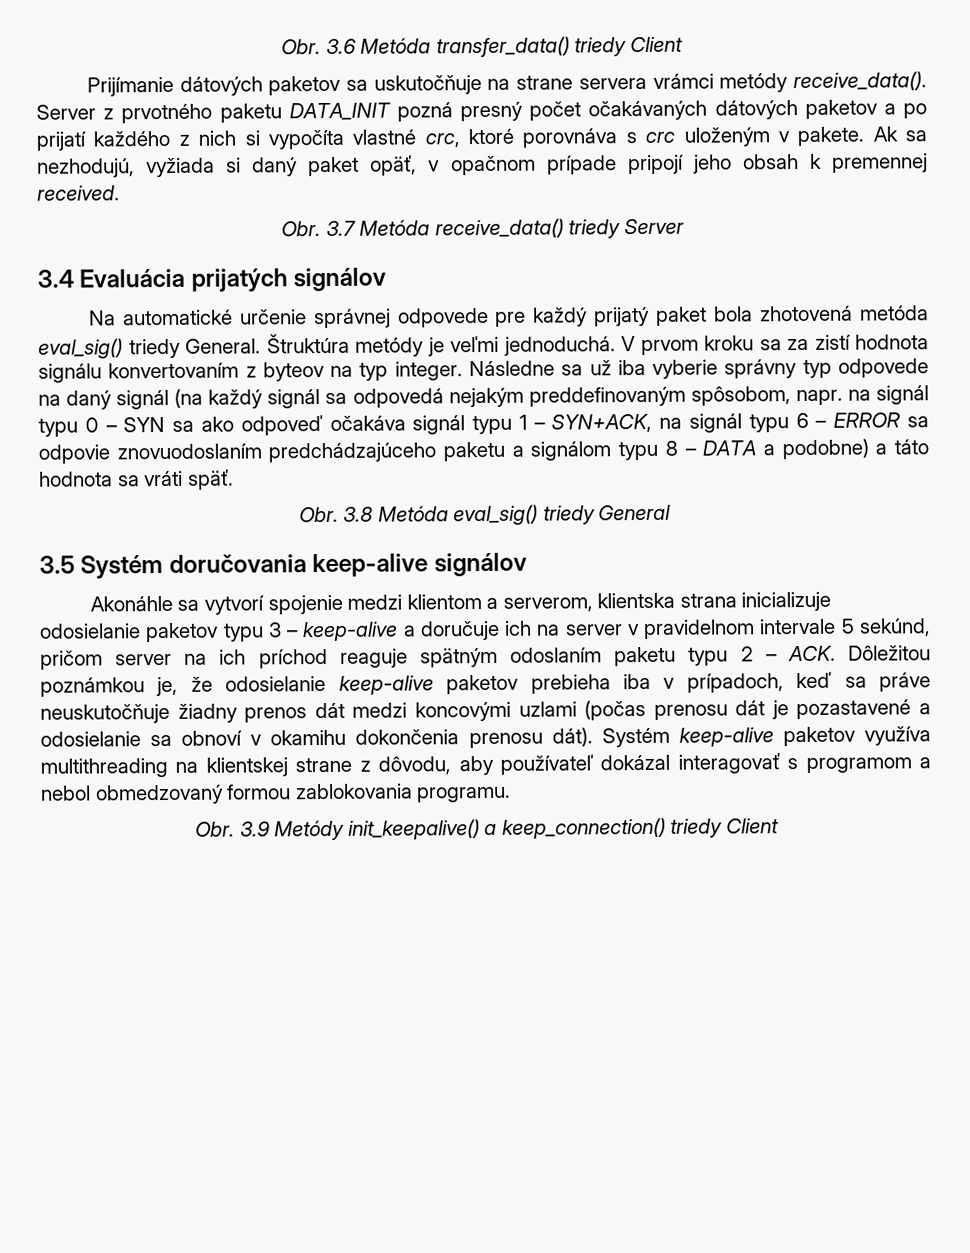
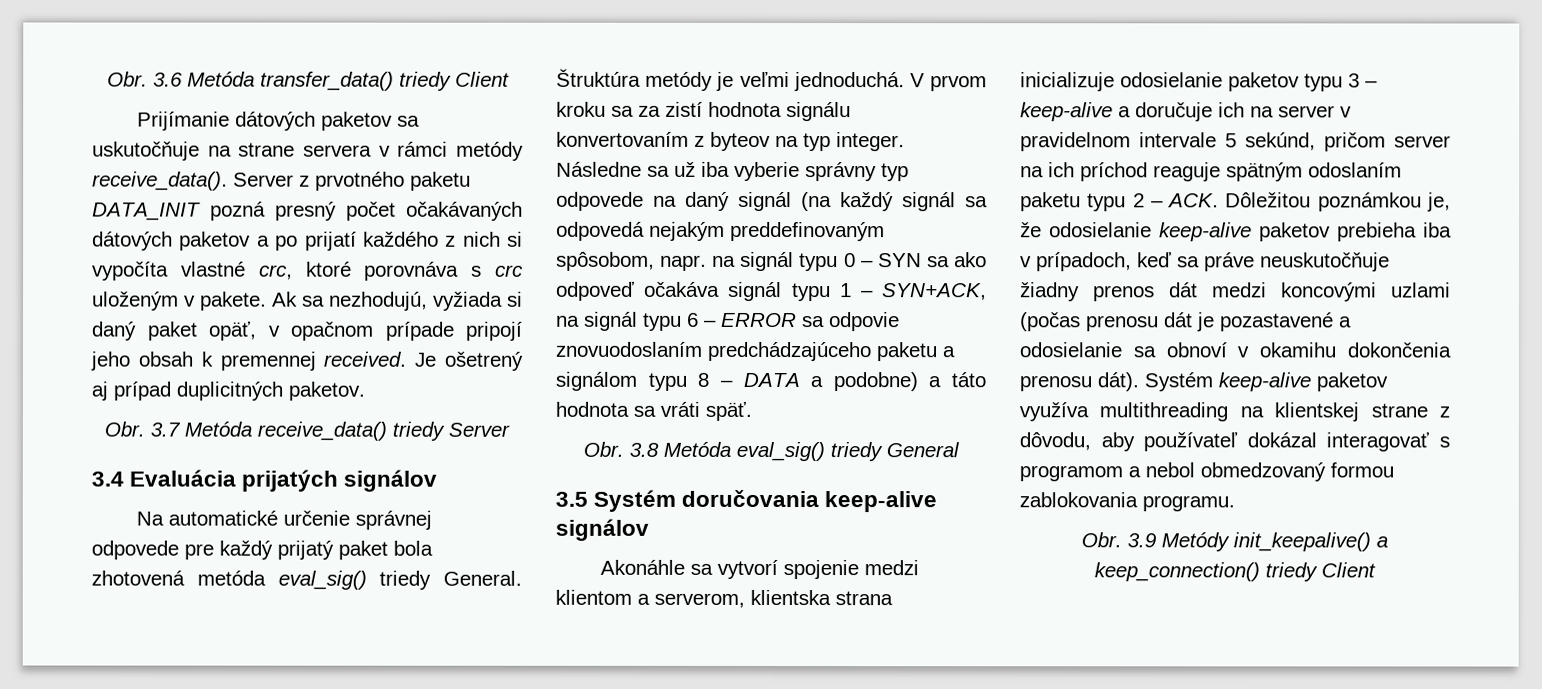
[652,73,714,89] vrámci -> [378,141,449,157] v rámci
(120, 193) none -> [414,351,523,371] [91,381,365,401] Je ošetrený aj prípad duplicitných paketov.

